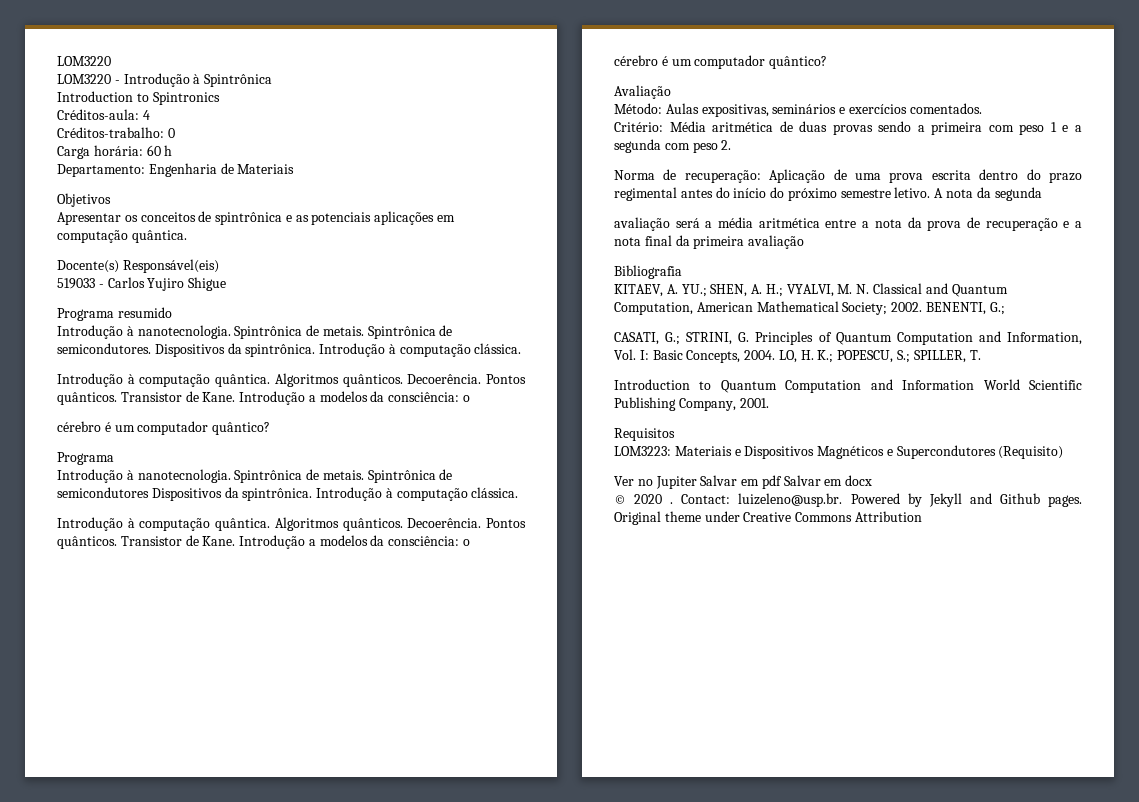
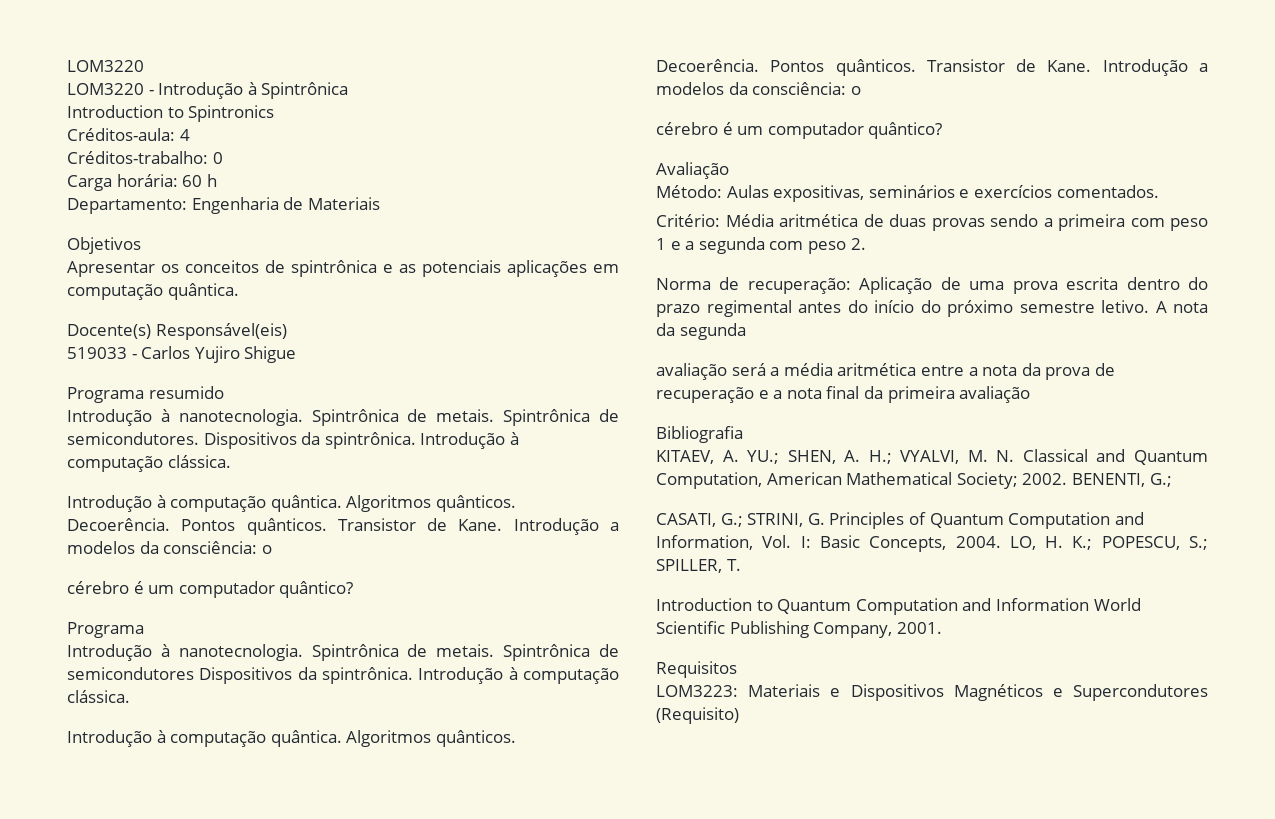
[614,475,873,489] [614,493,1082,507] [614,511,922,525] // Ver no Jupiter Salvar em pdf Salvar em docx // © 2020 . Contact: luizeleno@usp.br. Powered by Jekyll and Github pages. Original theme under Creative Commons Attribution -> (739, 715) none

